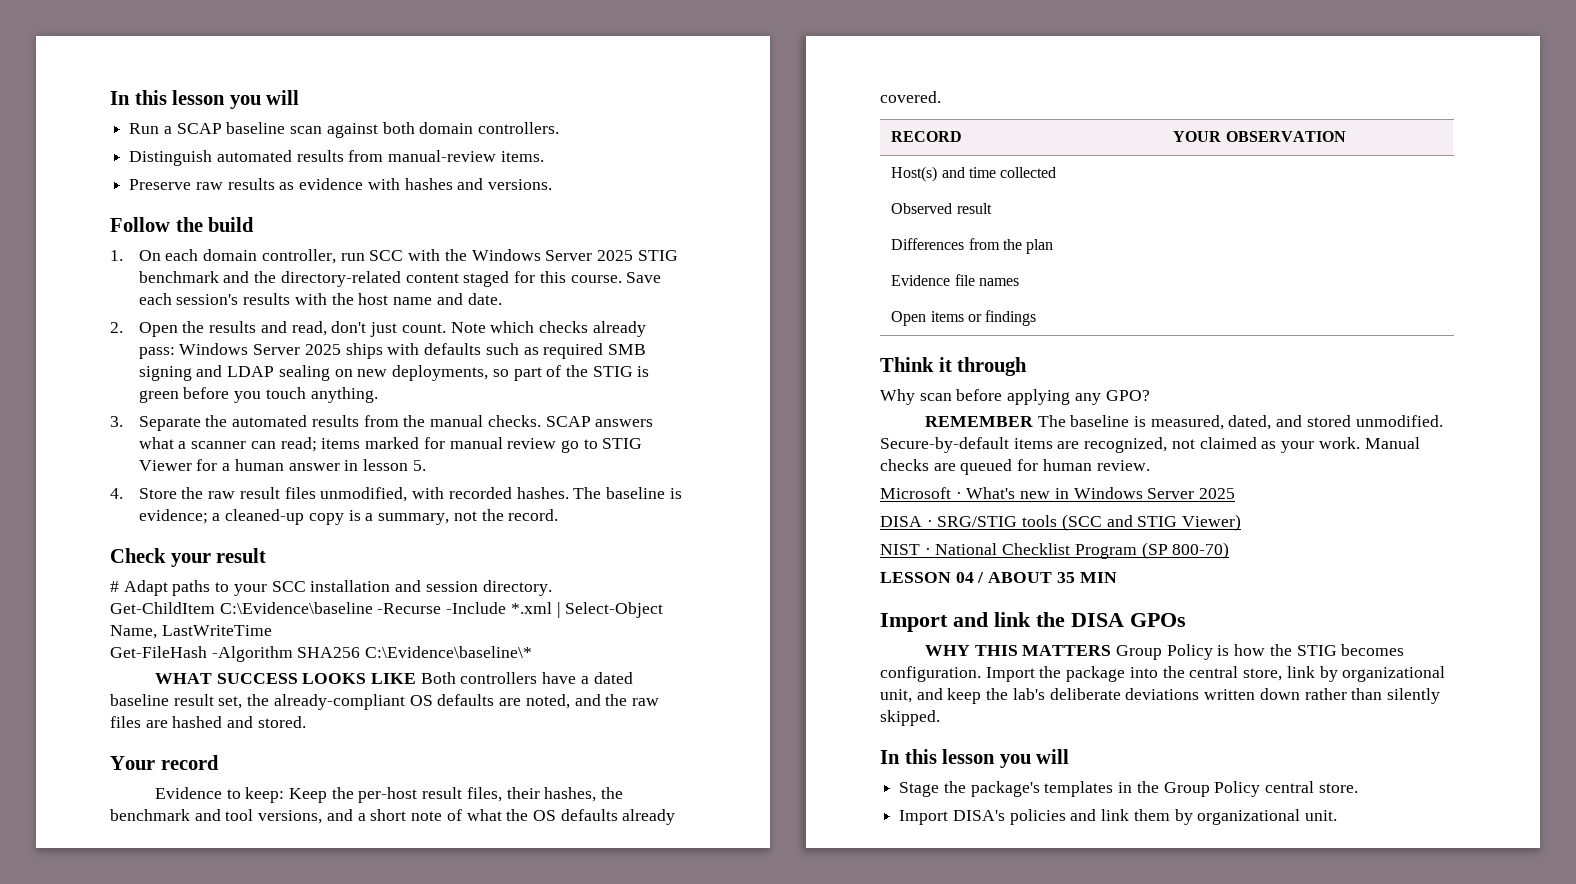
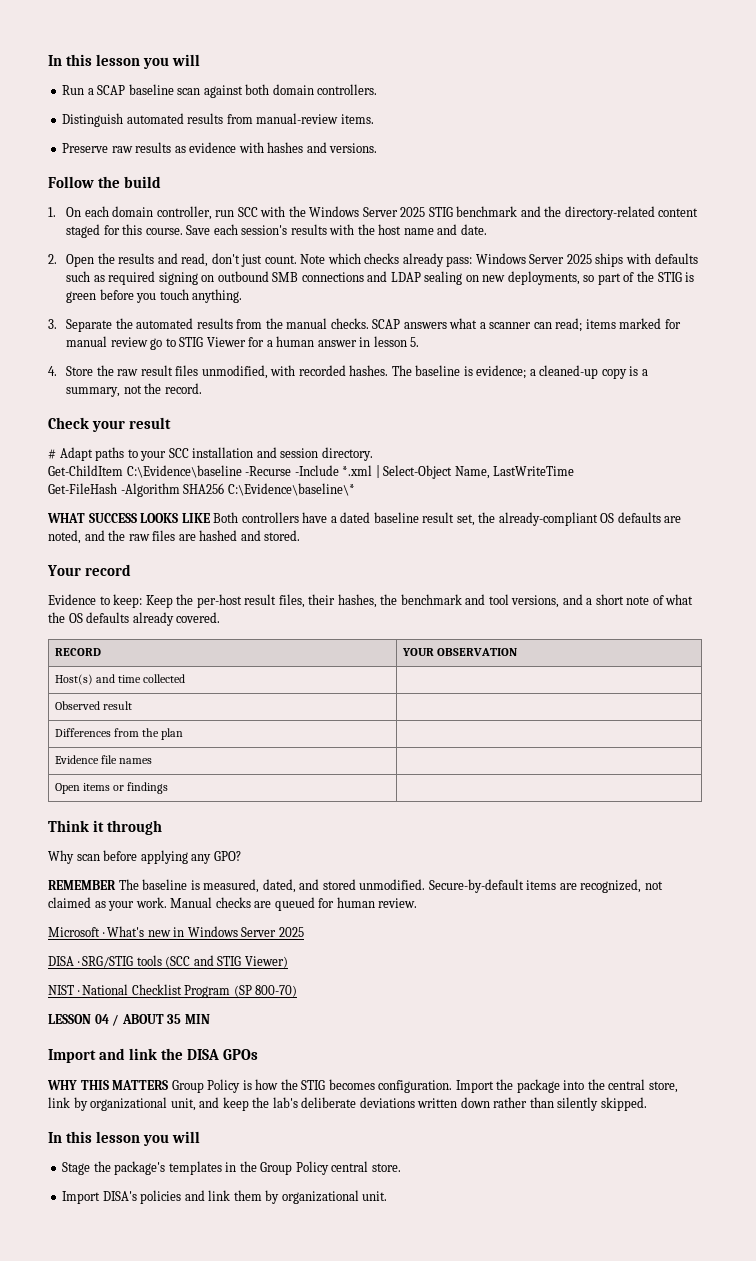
[608,344,647,355] [138,366,192,381] SMB signing -> [158,271,364,285] signing on outbound SMB connections

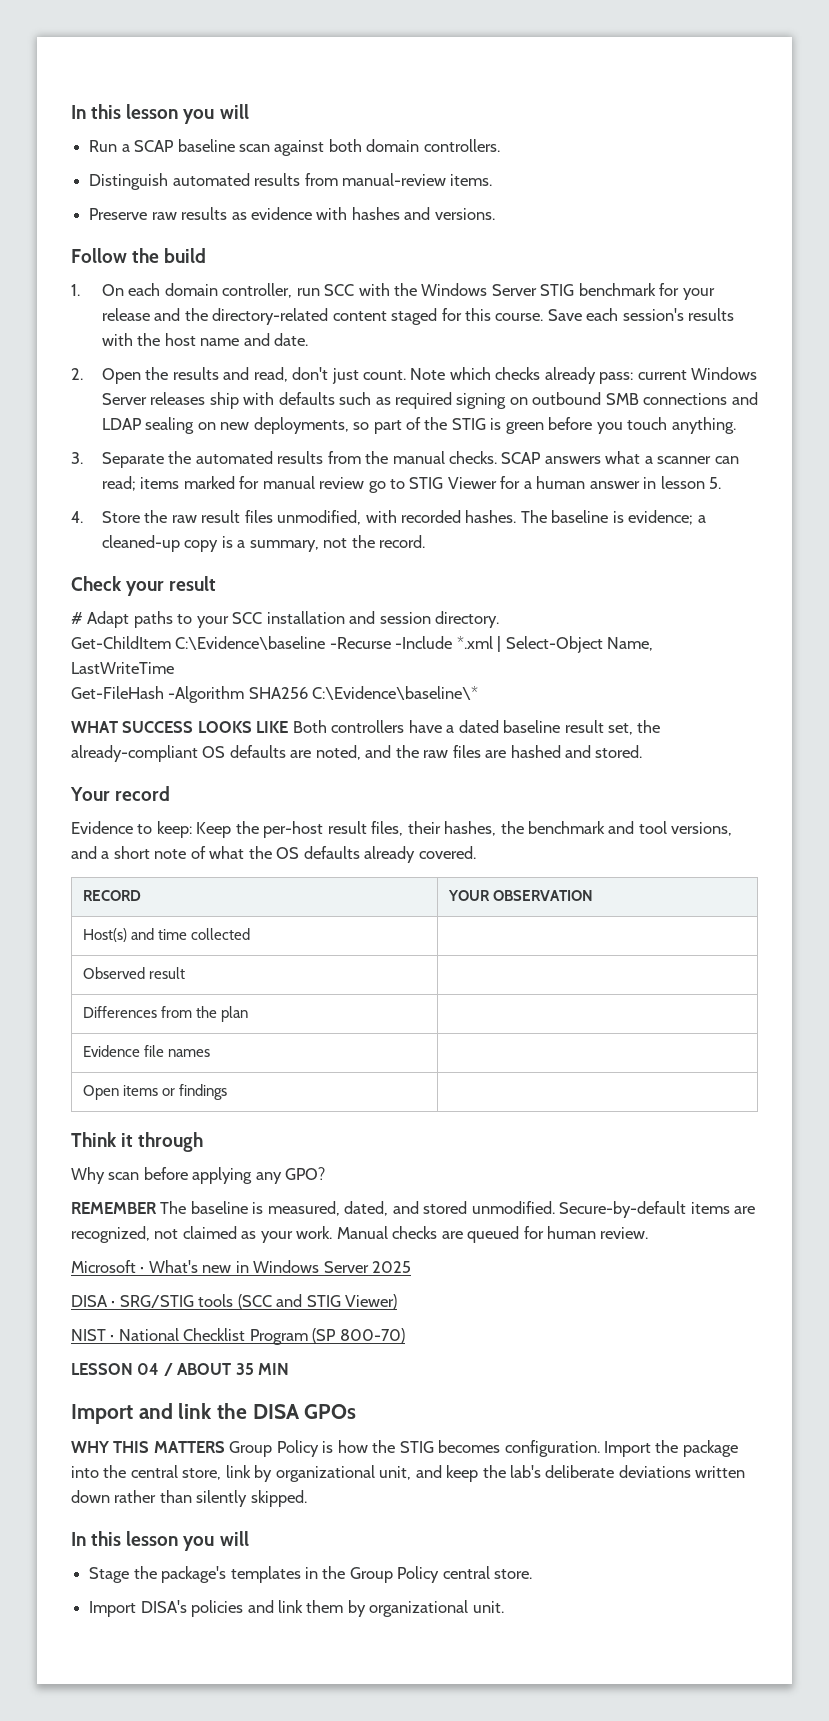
[400,207,426,217] 2025 -> (537, 290) none
(518, 211) none -> [659,283,715,300] [101,308,150,321] for your release
[475,253,624,267] Windows Server 2025 ships -> [637,367,758,380] [101,392,239,409] current Windows Server releases ship

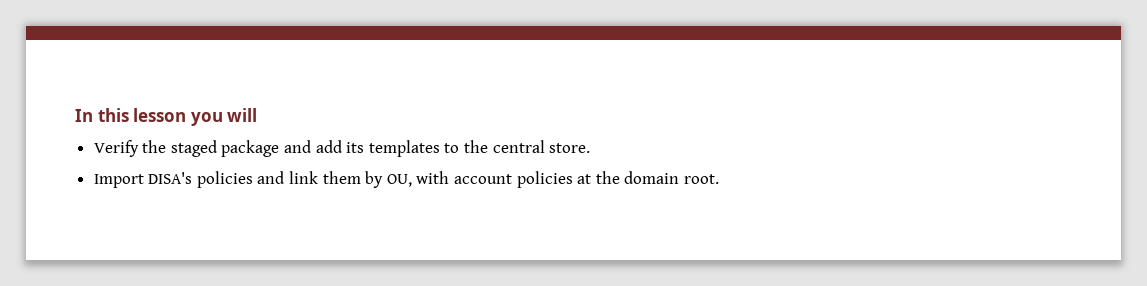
[71,104,249,124] [89,139,500,156] [89,173,493,190] [89,207,495,220] [71,248,207,263] [71,283,715,300] [101,308,735,325] [101,333,309,346] [71,367,758,384] [101,392,758,409] [101,417,736,434] [71,451,739,468] [101,476,722,493] [71,510,706,525] [101,535,426,552] [71,576,217,596] [71,611,500,628] [71,636,654,653] [71,662,174,674] [71,686,479,703] [71,720,661,735] [71,745,643,762] [70,786,171,801] [71,821,733,838] [71,846,476,863] [83,890,142,901] [448,890,594,901] [83,928,251,942] [83,967,186,979] [83,1006,249,1022] [83,1045,211,1057] [83,1084,228,1100] [71,1132,204,1152] [71,1167,326,1184] [71,1201,756,1218] [71,1226,649,1243] [71,1260,412,1273] [71,1294,398,1309] [71,1328,405,1345] [71,1363,290,1376] [71,1403,357,1424] [71,1440,738,1457] [71,1465,746,1482] [71,1490,307,1507] [71,1531,249,1551] [89,1566,440,1583] In this lesson you will // Run a SCAP baseline scan against both domain controllers. // Distinguish automated results from manual-review items. // Preserve raw results as evidence with hashes and versions. // Follow the build // 1. On each domain controller, run SCC with the Windows Server STIG benchmark for your release and the directory-related content staged for this course. Save each session's results with the host name and date. // 2. Open the results and read, don't just count. Note which checks already pass: current Windows Server releases ship with defaults such as required signing on outbound SMB connections and LDAP sealing on new deployments, so part of the STIG is green before you touch anything. // 3. Separate the automated results from the manual checks. SCAP answers what a scanner can read; items marked for manual review go to STIG Viewer for a human answer in lesson 5. // 4. Store the raw result files unmodified, with recorded hashes. The baseline is evidence; a cleaned-up copy is a summary, not the record. // Check your result // # Adapt paths to your SCC installation and session directory. // Get-ChildItem C:\Evidence\baseline -Recurse -Include *.xml | Select-Object Name, LastWriteTime // Get-FileHash -Algorithm SHA256 C:\Evidence\baseline\* // WHAT SUCCESS LOOKS LIKE Both controllers have a dated baseline result set, the already-compliant OS defaults are noted, and the raw files are hashed and stored. // Your record // Evidence to keep: Keep the per-host result files, their hashes, the benchmark and tool versions, and a short note of what the OS defaults already covered. // RECORD | YOUR OBSERVATION // Host(s) and time collected | // Observed result | // Differences from the plan | // Evidence file names | // Open items or findings | // Think it through // Why scan before applying any GPO? // REMEMBER The baseline is measured, dated, and stored unmodified. Secure-by-default items are recognized, not claimed as your work. Manual checks are queued for human review. // Microsoft · What's new in Windows Server 2025 // DISA · SRG/STIG tools (SCC and STIG Viewer) // NIST · National Checklist Program (SP 800-70) // LESSON 04 / ABOUT 35 MIN // Import and link the DISA GPOs // WHY THIS MATTERS Group Policy is how the STIG becomes configuration. Import the package into the central store, link by organizational unit, and keep the lab's deliberate deviations written down rather than silently skipped. // In this lesson you will // Stage the package's templates in the Group Policy -> [75,108,258,126] [93,140,489,157] In this lesson you will // Verify the staged package and add its templates to the
[369,1600,504,1617] organizational unit. -> [386,171,719,188] OU, with account policies at the domain root.

